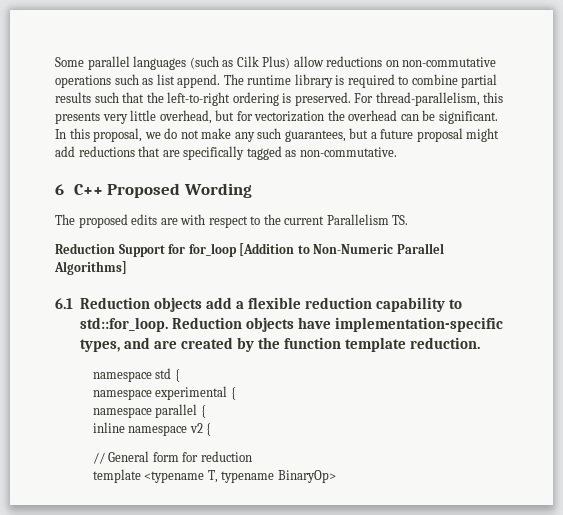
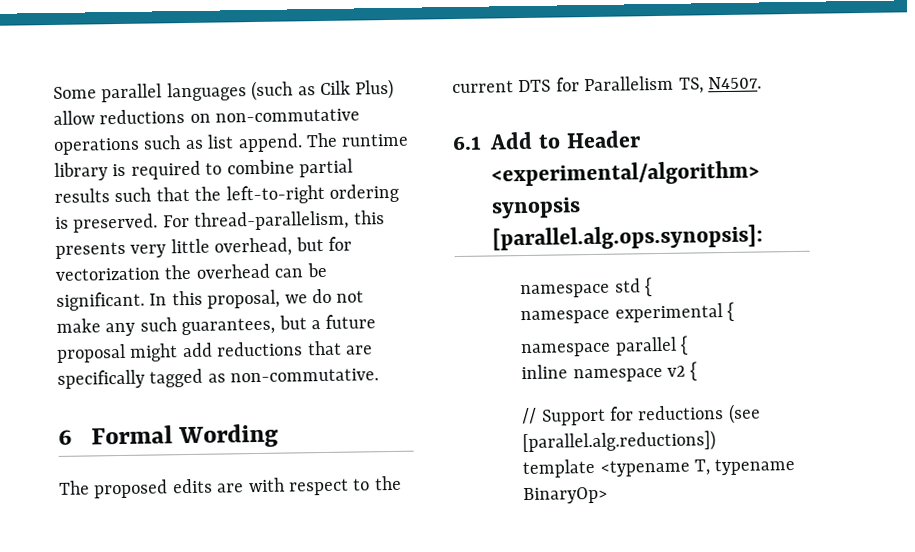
[73,183,181,198] C++ Proposed -> [90,425,173,445] Formal
[326,214,409,225] [55,243,444,257] [54,261,127,275] [55,297,462,312] [79,317,503,332] [79,337,480,352] Parallelism TS. // Reduction Support for for_loop [Addition to Non-Numeric Parallel Algorithms] // 6.1 Reduction objects add a flexible reduction capability to std::for_loop. Reduction objects have implementation-specific types, and are created by the function template reduction. -> [518,75,762,94] [452,130,641,151] [491,160,760,187] [491,197,581,219] [492,224,763,251] DTS for Parallelism TS, N4507. // 6.1 Add to Header <experimental/algorithm> synopsis [parallel.alg.ops.synopsis]:
[108,451,252,462] General form for reduction -> [540,403,761,426] [522,430,717,454] Support for reductions (see [parallel.alg.reductions])

